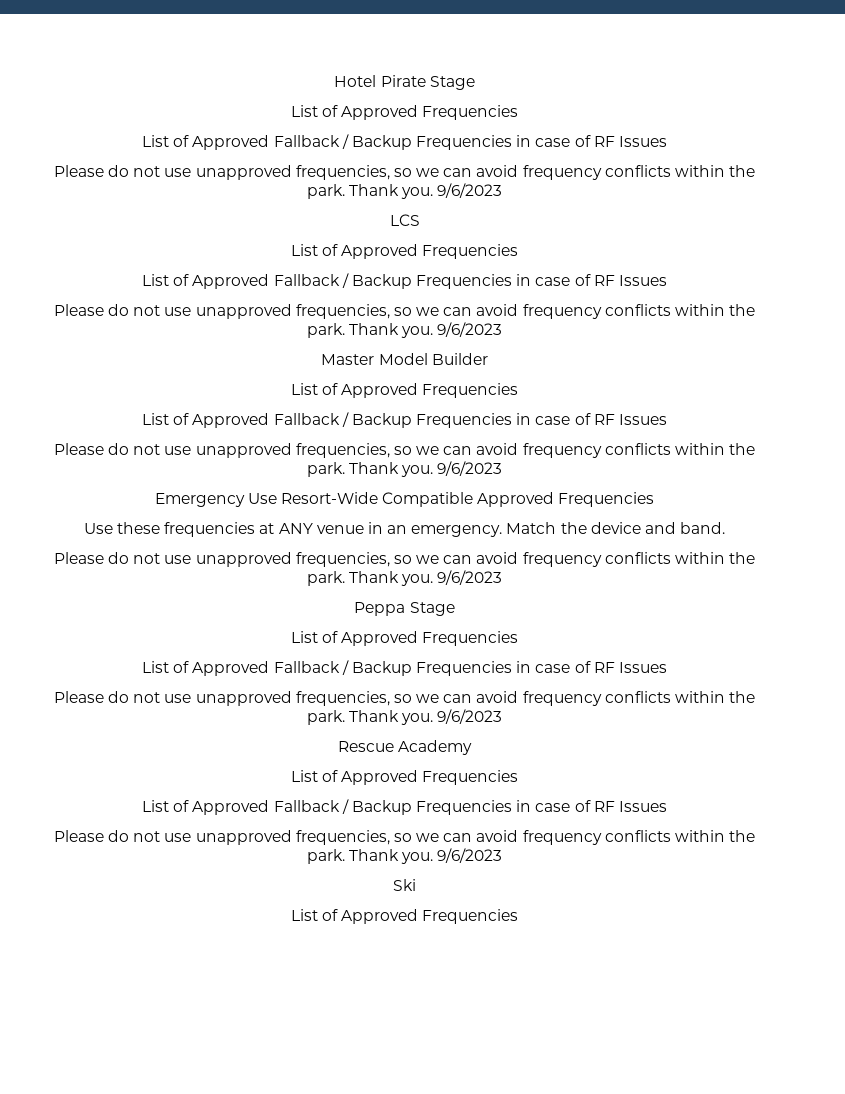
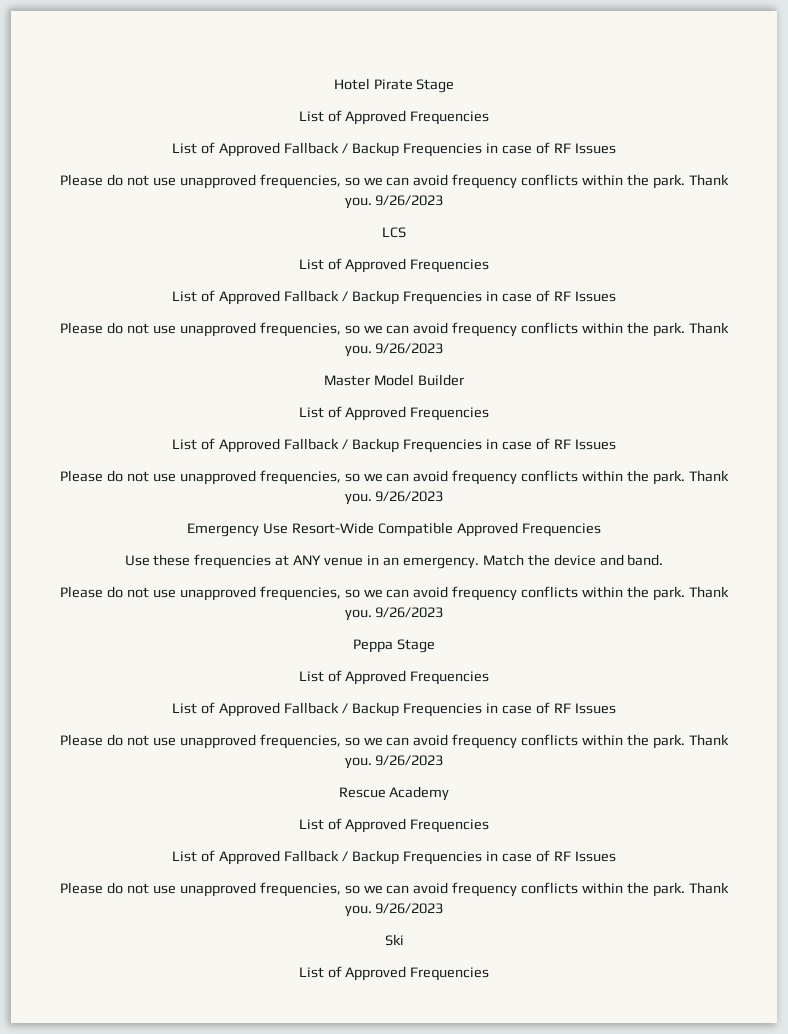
[437,183,503,198] 9/6/2023 -> [375,195,444,206] 9/26/2023
[437,322,503,337] 9/6/2023 -> [375,343,444,354] 9/26/2023
[437,461,503,476] 9/6/2023 -> [375,491,444,502] 9/26/2023
[437,570,503,585] 9/6/2023 -> [375,607,444,618] 9/26/2023
[437,709,503,724] 9/6/2023 -> [375,755,444,766] 9/26/2023
[437,848,503,863] 9/6/2023 -> [375,903,444,914] 9/26/2023

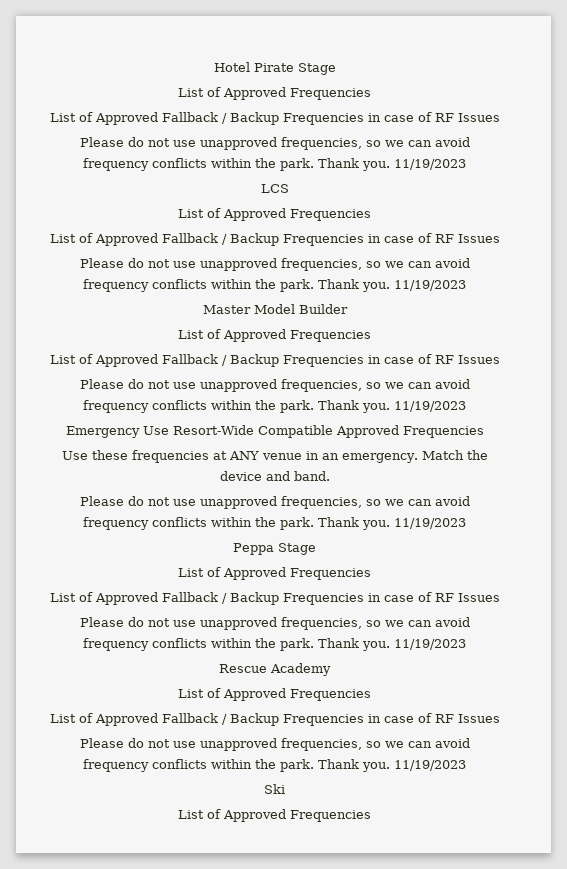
[375,195,444,206] 9/26/2023 -> [394,159,466,170] 11/19/2023
[375,343,444,354] 9/26/2023 -> [394,280,466,291] 11/19/2023
[375,491,444,502] 9/26/2023 -> [394,401,466,412] 11/19/2023
[375,607,444,618] 9/26/2023 -> [394,518,466,529] 11/19/2023
[375,755,444,766] 9/26/2023 -> [394,639,466,650] 11/19/2023
[375,903,444,914] 9/26/2023 -> [394,760,466,771] 11/19/2023

